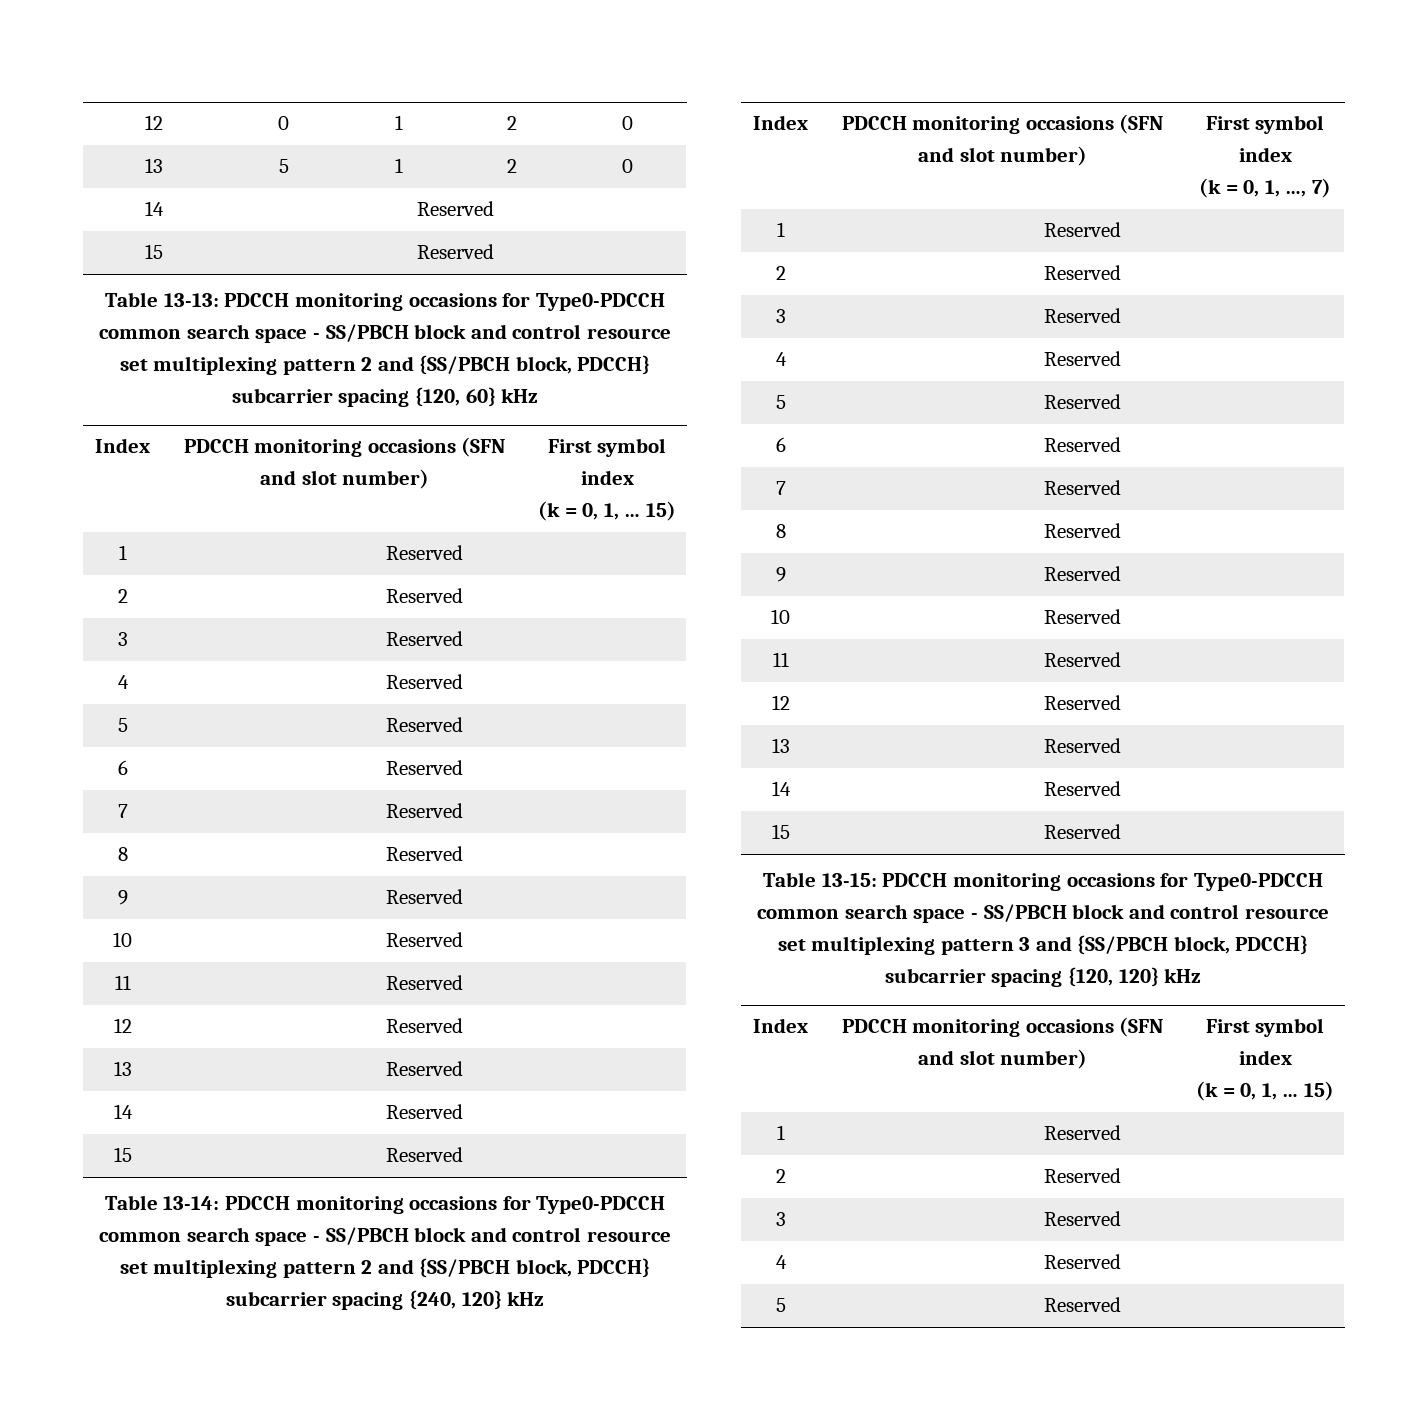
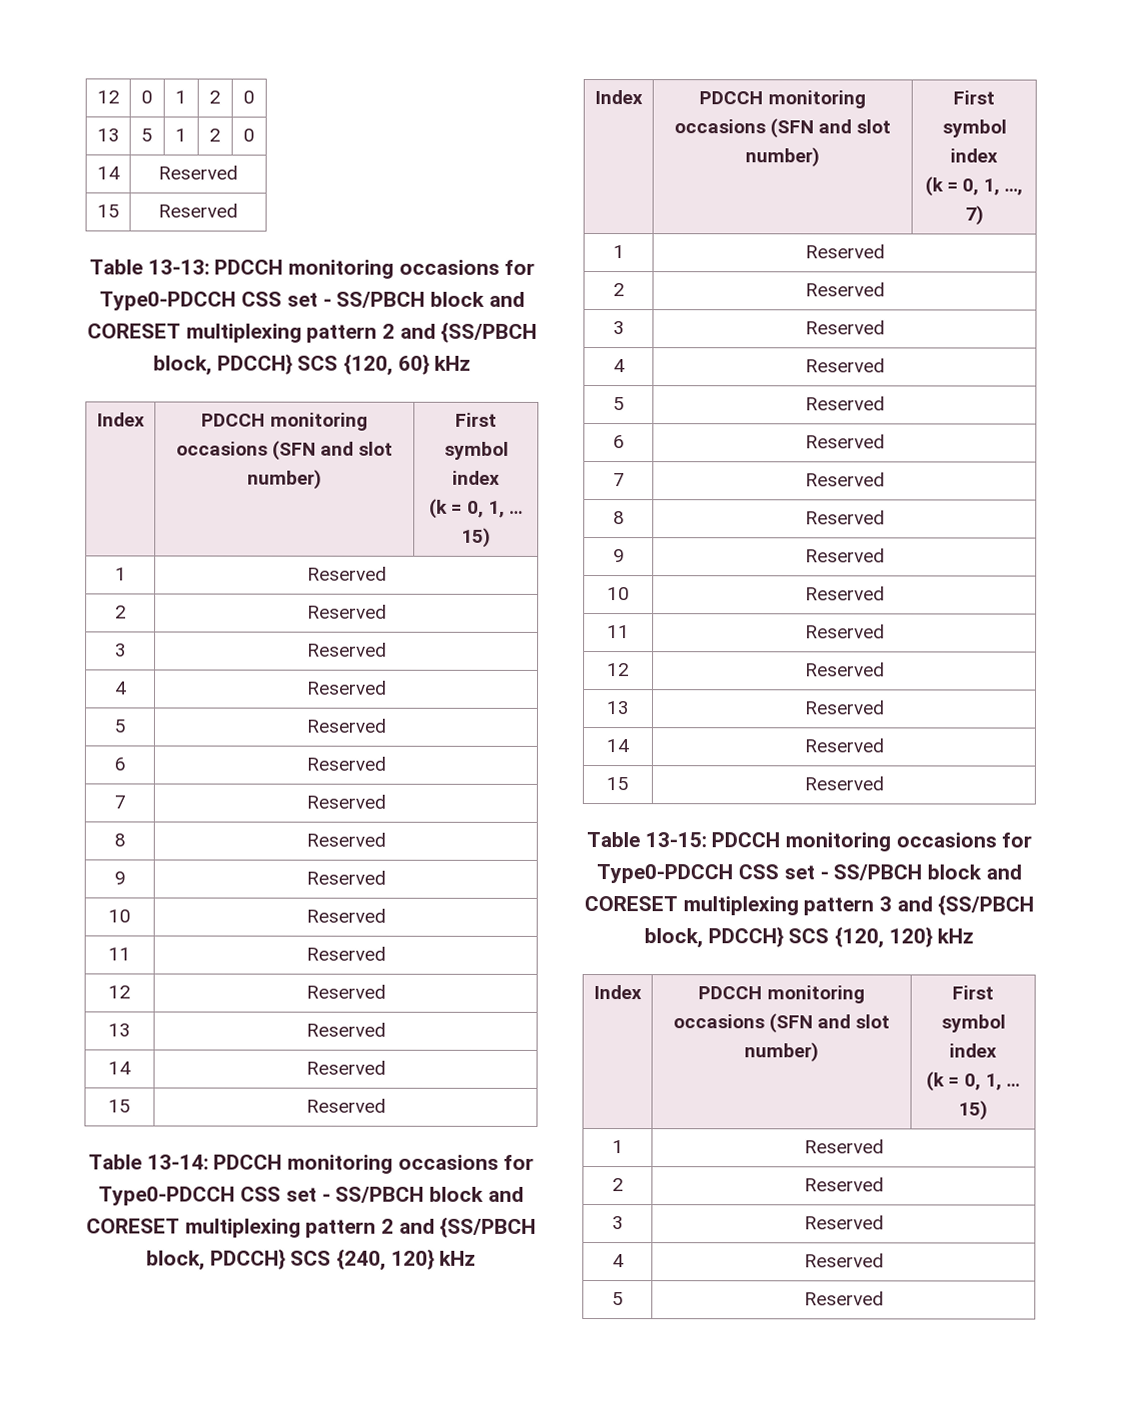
[99,324,671,343] [119,355,651,375] [231,388,410,407] common search space - SS/PBCH block and control resource set multiplexing pattern 2 and {SS/PBCH block, PDCCH} subcarrier spacing -> [241,291,525,308] [86,321,538,343] [152,353,339,376] CSS set - SS/PBCH block and CORESET multiplexing pattern 2 and {SS/PBCH block, PDCCH} SCS
[99,1227,671,1246] [119,1258,651,1278] [225,1291,404,1310] common search space - SS/PBCH block and control resource set multiplexing pattern 2 and {SS/PBCH block, PDCCH} subcarrier spacing -> [240,1186,524,1203] [85,1216,537,1238] [145,1248,332,1271] CSS set - SS/PBCH block and CORESET multiplexing pattern 2 and {SS/PBCH block, PDCCH} SCS
[757,904,1329,923] [777,939,806,951] common search space - SS/PBCH block and control resource set -> [738,864,1022,881] [583,896,678,912] CSS set - SS/PBCH block and CORESET
[884,968,1063,987] subcarrier spacing -> [788,928,830,944] SCS

